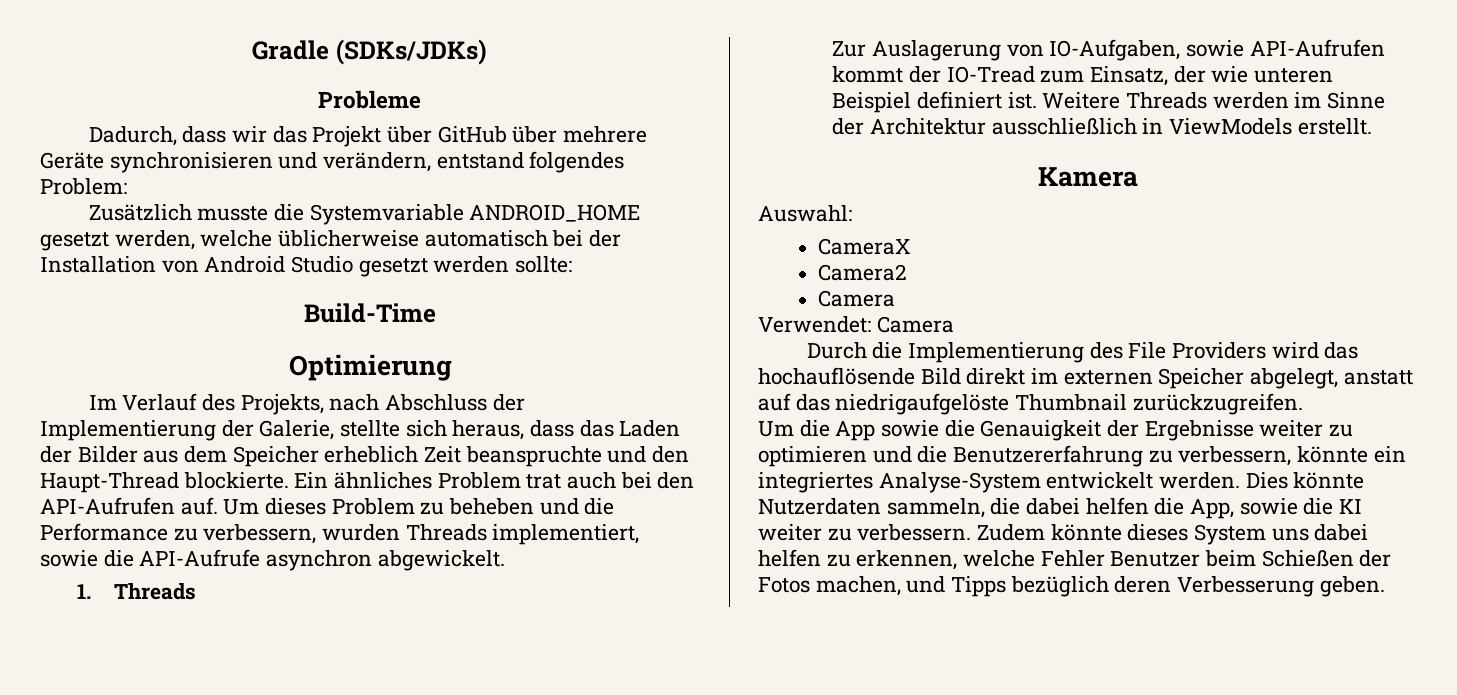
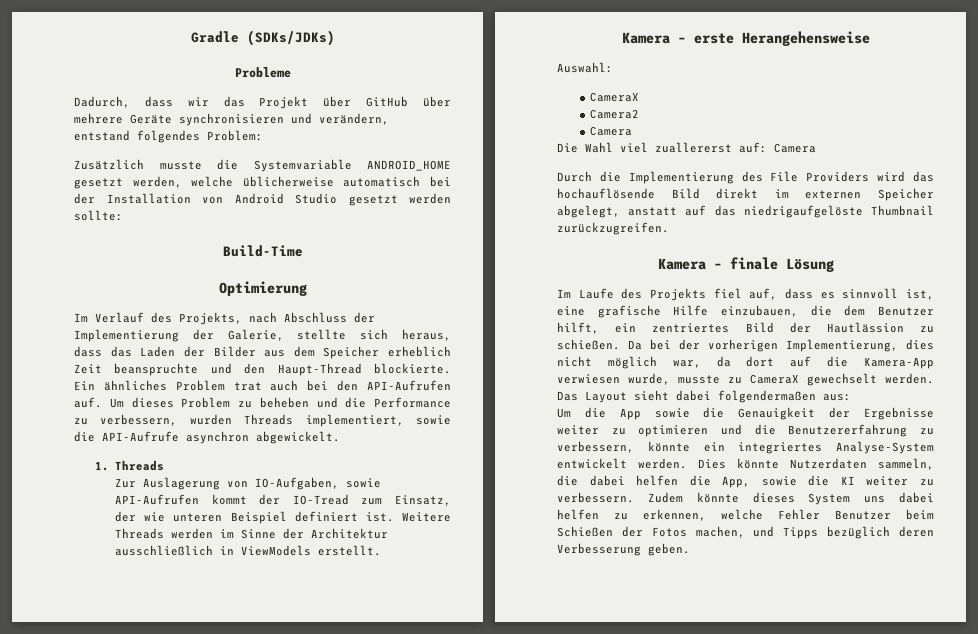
(1138, 177) none -> [677,31,870,46] – erste Herangehensweise
[758,316,871,333] Verwendet: -> [557,142,767,153] Die Wahl viel zuallererst auf:
(1303, 404) none -> [657,257,834,272] [557,288,934,301] [557,305,934,318] [557,322,934,334] [557,339,934,352] [557,356,934,369] [557,373,934,386] [557,390,851,403] // Kamera – finale Lösung // Im Laufe des Projekts fiel auf, dass es sinnvoll ist, eine grafische Hilfe einzubauen, die dem Benutzer hilft, ein zentriertes Bild der Hautlässion zu schießen. Da bei der vorherigen Implementierung, dies nicht möglich war, da dort auf die Kamera-App verwiesen wurde, musste zu CameraX gewechselt werden. Das Layout sieht dabei folgendermaßen aus:

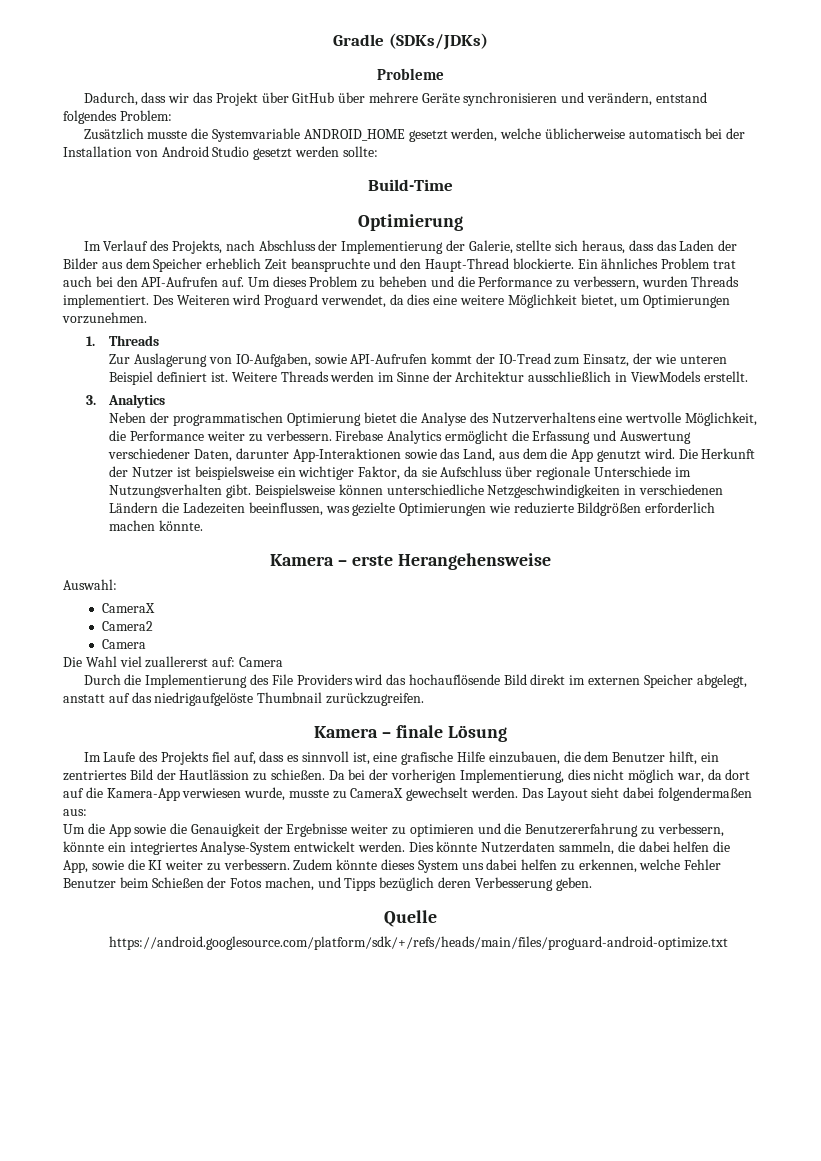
[305,414,451,427] [74,431,340,444] implementiert, sowie die API-Aufrufe asynchron abgewickelt. -> [63,294,731,308] [62,312,147,324] implementiert. Des Weiteren wird Proguard verwendet, da dies eine weitere Möglichkeit bietet, um Optimierungen vorzunehmen.
(382, 550) none -> [86,394,166,408] [109,412,758,426] [109,430,692,444] [108,448,756,462] [109,466,691,480] [109,484,723,498] [109,502,716,516] [109,520,204,531] // 3. Analytics // Neben der programmatischen Optimierung bietet die Analyse des Nutzerverhaltens eine wertvolle Möglichkeit, die Performance weiter zu verbessern. Firebase Analytics ermöglicht die Erfassung und Auswertung verschiedener Daten, darunter App-Interaktionen sowie das Land, aus dem die App genutzt wird. Die Herkunft der Nutzer ist beispielsweise ein wichtiger Faktor, da sie Aufschluss über regionale Unterschiede im Nutzungsverhalten gibt. Beispielsweise können unterschiedliche Netzgeschwindigkeiten in verschiedenen Ländern die Ladezeiten beeinflussen, was gezielte Optimierungen wie reduzierte Bildgrößen erforderlich machen könnte.
(690, 549) none -> [384,910,437,927] [109,936,729,950] // Quelle // https://android.googlesource.com/platform/sdk/+/refs/heads/main/files/proguard-android-optimize.txt

